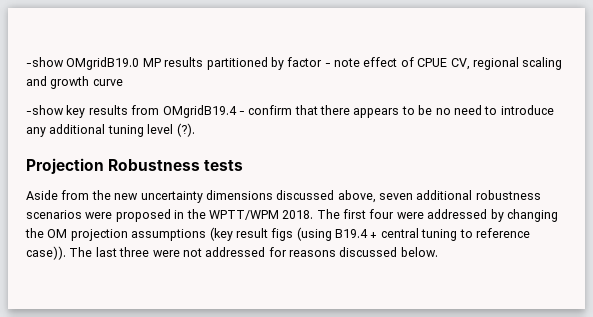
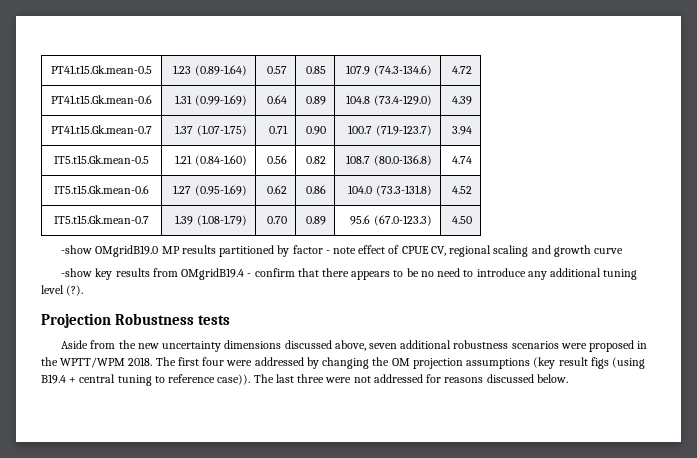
(26, 62) none -> [51,65,152,74] [173,65,247,76] [266,66,287,74] [305,66,326,74] [346,65,432,76] [451,66,472,74] [51,95,152,104] [175,95,247,106] [266,95,287,104] [305,96,326,105] [346,95,432,106] [451,96,472,105] [51,125,152,134] [175,125,247,136] [268,125,288,134] [305,126,326,135] [348,125,432,136] [451,126,472,135] [54,155,149,164] [175,155,247,166] [266,155,287,164] [305,156,326,164] [346,155,432,166] [451,156,472,164] [54,185,149,194] [173,185,247,196] [266,185,287,194] [305,185,326,194] [348,185,432,196] [451,186,472,194] [54,215,149,224] [175,215,247,226] [266,216,287,224] [305,216,326,225] [350,215,432,226] [451,216,472,224] PT41.t15.Gk.mean-0.5 | 1.23 (0.89-1.64) | 0.57 | 0.85 | 107.9 (74.3-134.6) | 4.72 // PT41.t15.Gk.mean-0.6 | 1.31 (0.99-1.69) | 0.64 | 0.89 | 104.8 (73.4-129.0) | 4.39 // PT41.t15.Gk.mean-0.7 | 1.37 (1.07-1.75) | 0.71 | 0.90 | 100.7 (71.9-123.7) | 3.94 // IT5.t15.Gk.mean-0.5 | 1.21 (0.84-1.60) | 0.56 | 0.82 | 108.7 (80.0-136.8) | 4.74 // IT5.t15.Gk.mean-0.6 | 1.27 (0.95-1.69) | 0.62 | 0.86 | 104.0 (73.3-131.8) | 4.52 // IT5.t15.Gk.mean-0.7 | 1.39 (1.08-1.79) | 0.70 | 0.89 | 95.6 (67.0-123.3) | 4.50 //

